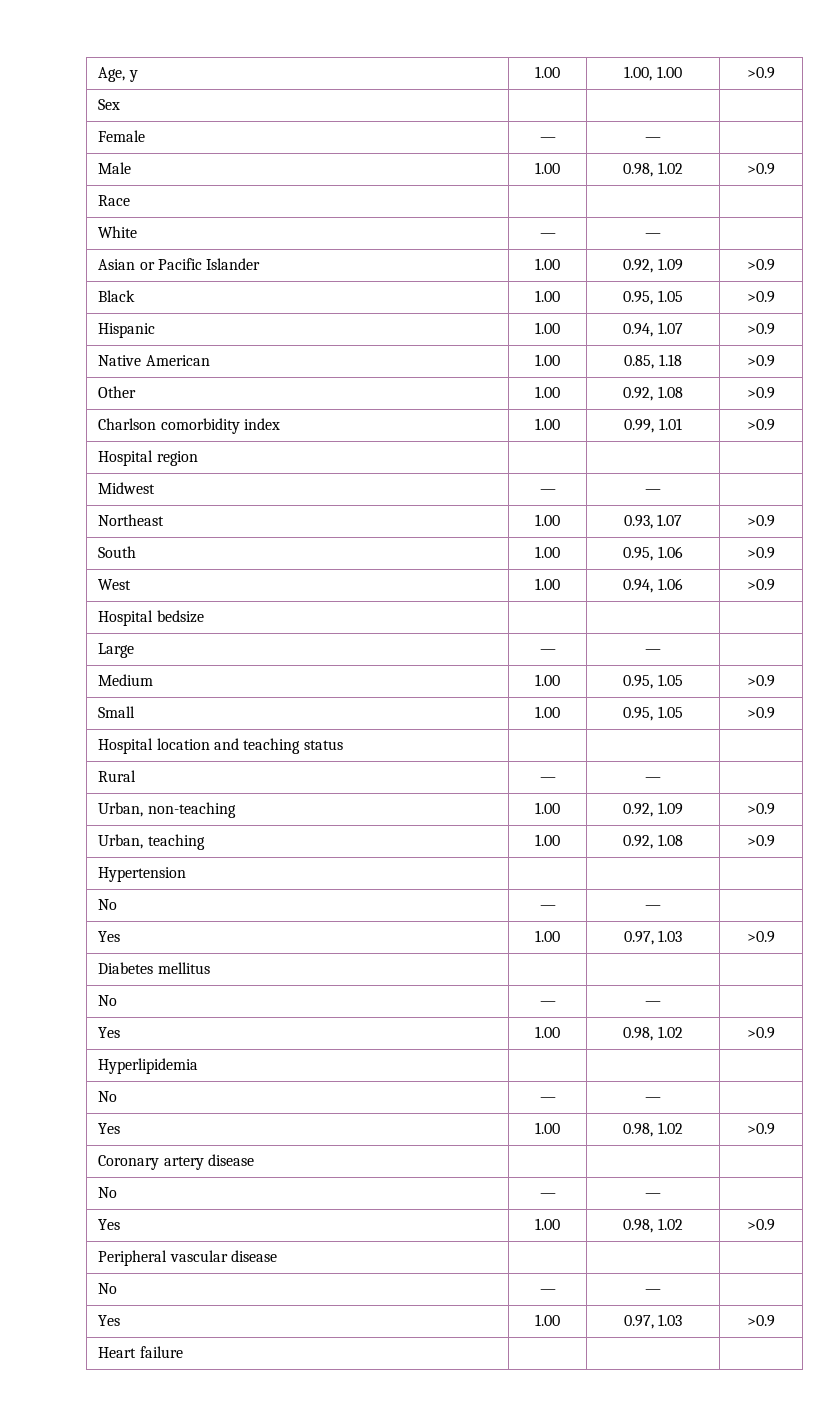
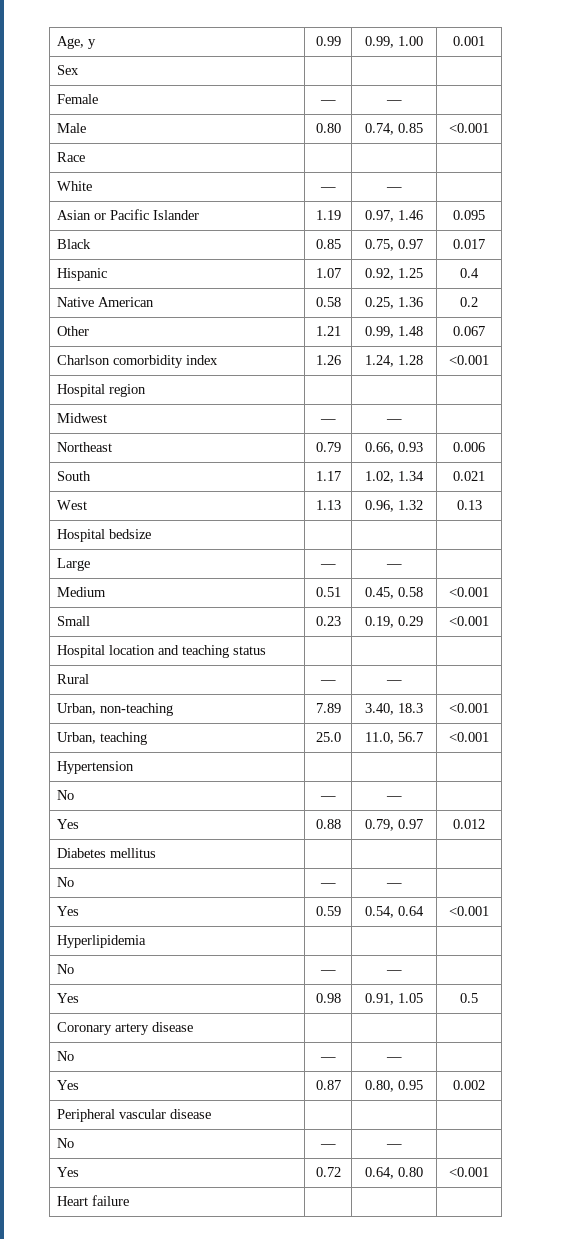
[535,66,560,78] [624,66,682,81] [747,67,775,79] 1.00 | 1.00, 1.00 | >0.9 -> [315,36,341,46] [365,36,423,48] [453,36,485,46] 0.99 | 0.99, 1.00 | 0.001
[535,162,560,174] [623,162,683,177] [747,163,775,175] 1.00 | 0.98, 1.02 | >0.9 -> [315,123,341,133] [365,123,423,135] [449,123,489,133] 0.80 | 0.74, 0.85 | <0.001
[535,258,560,270] [623,258,683,273] [747,259,775,271] [98,290,136,302] [535,290,560,302] [623,290,683,305] [747,291,775,303] 1.00 | 0.92, 1.09 | >0.9 // Black | 1.00 | 0.95, 1.05 | >0.9 -> [315,210,341,220] [365,210,423,222] [453,210,485,220] [57,239,92,249] [315,239,341,249] [365,239,423,251] [453,239,485,249] 1.19 | 0.97, 1.46 | 0.095 // Black | 0.85 | 0.75, 0.97 | 0.017
[535,322,560,334] [623,322,683,337] [747,323,775,335] 1.00 | 0.94, 1.07 | >0.9 -> [315,268,341,278] [365,268,423,280] [460,268,479,278] 1.07 | 0.92, 1.25 | 0.4
[535,354,560,366] [624,354,682,369] [747,355,775,367] [98,386,137,398] [535,386,560,398] [623,386,683,401] [747,387,775,399] 1.00 | 0.85, 1.18 | >0.9 // Other | 1.00 | 0.92, 1.08 | >0.9 -> [315,297,341,307] [365,297,423,309] [460,297,478,307] [57,326,90,336] [315,326,341,336] [365,326,423,338] [453,326,485,336] 0.58 | 0.25, 1.36 | 0.2 // Other | 1.21 | 0.99, 1.48 | 0.067
[535,418,560,430] [624,418,682,433] [747,419,775,431] 1.00 | 0.99, 1.01 | >0.9 -> [315,355,341,365] [365,355,423,367] [449,355,489,365] 1.26 | 1.24, 1.28 | <0.001
[535,514,560,526] [623,514,683,529] [747,515,775,527] [98,546,137,558] [535,546,560,558] [623,546,683,561] [747,547,775,559] [98,579,132,590] [535,578,560,590] [623,578,683,593] [747,579,775,591] 1.00 | 0.93, 1.07 | >0.9 // South | 1.00 | 0.95, 1.06 | >0.9 // West | 1.00 | 0.94, 1.06 | >0.9 -> [315,442,341,452] [365,442,423,454] [453,442,485,452] [57,471,92,481] [315,471,341,481] [365,471,424,483] [453,471,485,481] [57,500,88,510] [315,500,341,510] [365,500,423,512] [456,500,482,510] 0.79 | 0.66, 0.93 | 0.006 // South | 1.17 | 1.02, 1.34 | 0.021 // West | 1.13 | 0.96, 1.32 | 0.13
[535,674,560,686] [623,674,683,689] [747,675,775,687] [98,706,136,718] [535,706,560,718] [623,706,683,721] [747,707,775,719] 1.00 | 0.95, 1.05 | >0.9 // Small | 1.00 | 0.95, 1.05 | >0.9 -> [315,587,341,597] [365,587,423,599] [449,587,489,597] [57,616,91,626] [315,616,341,626] [365,616,423,628] [449,616,489,626] 0.51 | 0.45, 0.58 | <0.001 // Small | 0.23 | 0.19, 0.29 | <0.001
[535,802,560,814] [623,802,683,817] [747,803,775,815] [98,834,205,850] [535,834,560,846] [623,834,683,849] [747,835,775,847] 1.00 | 0.92, 1.09 | >0.9 // Urban, teaching | 1.00 | 0.92, 1.08 | >0.9 -> [315,703,341,713] [365,703,423,715] [449,703,489,713] [57,732,148,745] [315,732,341,742] [365,732,423,744] [449,732,489,742] 7.89 | 3.40, 18.3 | <0.001 // Urban, teaching | 25.0 | 11.0, 56.7 | <0.001
[535,930,560,942] [623,930,683,945] [747,931,775,943] 1.00 | 0.97, 1.03 | >0.9 -> [315,819,341,829] [365,819,423,831] [453,819,485,829] 0.88 | 0.79, 0.97 | 0.012
[535,1026,560,1038] [623,1026,683,1041] [747,1027,775,1039] 1.00 | 0.98, 1.02 | >0.9 -> [315,906,341,916] [365,906,424,918] [449,906,489,916] 0.59 | 0.54, 0.64 | <0.001
[535,1122,560,1134] [623,1122,683,1137] [747,1123,775,1135] 1.00 | 0.98, 1.02 | >0.9 -> [315,993,341,1003] [365,993,423,1005] [460,993,478,1003] 0.98 | 0.91, 1.05 | 0.5
[535,1218,560,1230] [623,1218,683,1233] [747,1219,775,1231] 1.00 | 0.98, 1.02 | >0.9 -> [315,1080,341,1090] [365,1080,423,1092] [453,1080,485,1090] 0.87 | 0.80, 0.95 | 0.002
[535,1314,560,1326] [623,1314,683,1329] [747,1315,775,1327] 1.00 | 0.97, 1.03 | >0.9 -> [315,1167,341,1177] [365,1167,423,1179] [449,1167,489,1177] 0.72 | 0.64, 0.80 | <0.001

